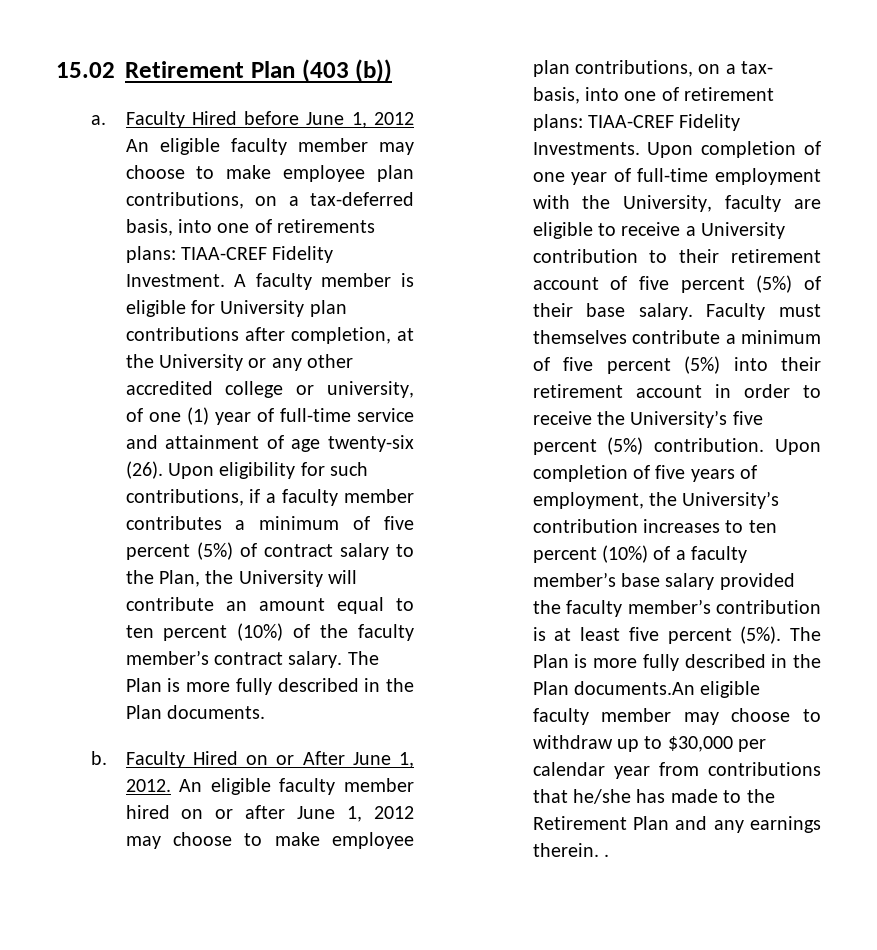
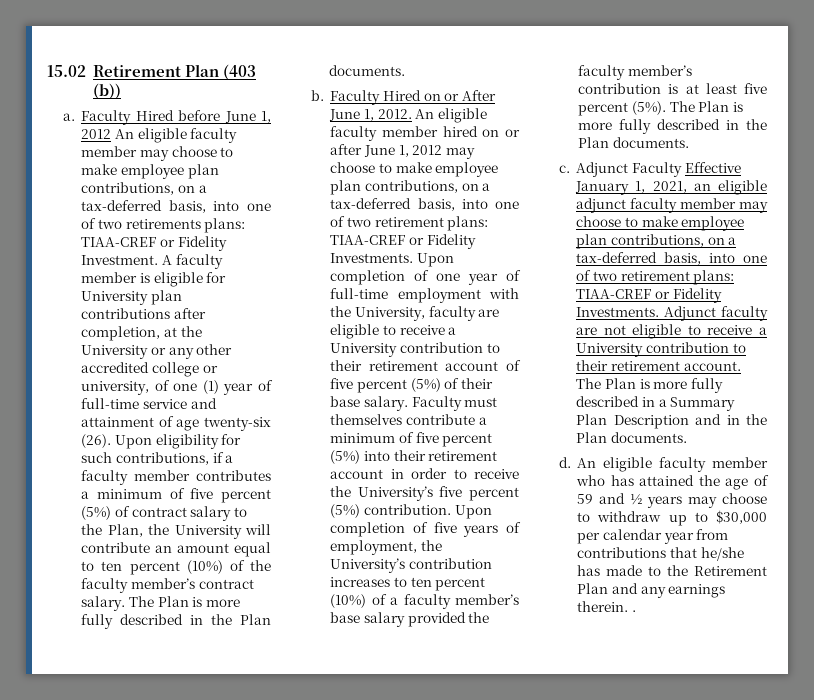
(272, 226) none -> [97,219,122,229] two
(267, 253) none -> [159,239,175,247] or
[741,61,774,74] [532,87,775,104] [532,114,674,131] tax- basis, into one of retirement plans: TIAA-CREF -> [330,198,519,211] [330,216,489,231] [330,235,424,245] tax-deferred basis, into one of two retirement plans: TIAA-CREF or
[573,681,761,698] [532,708,672,725] documents.An eligible faculty member -> [612,137,689,148] [558,162,741,177] [575,180,767,195] [576,198,768,213] [576,216,745,231] [576,234,737,249] [576,252,767,265] [576,270,735,285] [576,288,722,303] [576,306,768,321] [576,324,767,339] [576,342,746,357] [576,360,741,371] [576,378,723,393] [576,396,736,411] [576,414,767,429] [576,432,687,443] [558,457,768,472] [576,475,769,490] [577,493,683,508] documents. // c. Adjunct Faculty Effective January 1, 2021, an eligible adjunct faculty member may choose to make employee plan contributions, on a tax-deferred basis, into one of two retirement plans: TIAA-CREF or Fidelity Investments. Adjunct faculty are not eligible to receive a University contribution to their retirement account. The Plan is more fully described in a Summary Plan Description and in the Plan documents. // d. An eligible faculty member who has attained the age of 59 and ½ years

